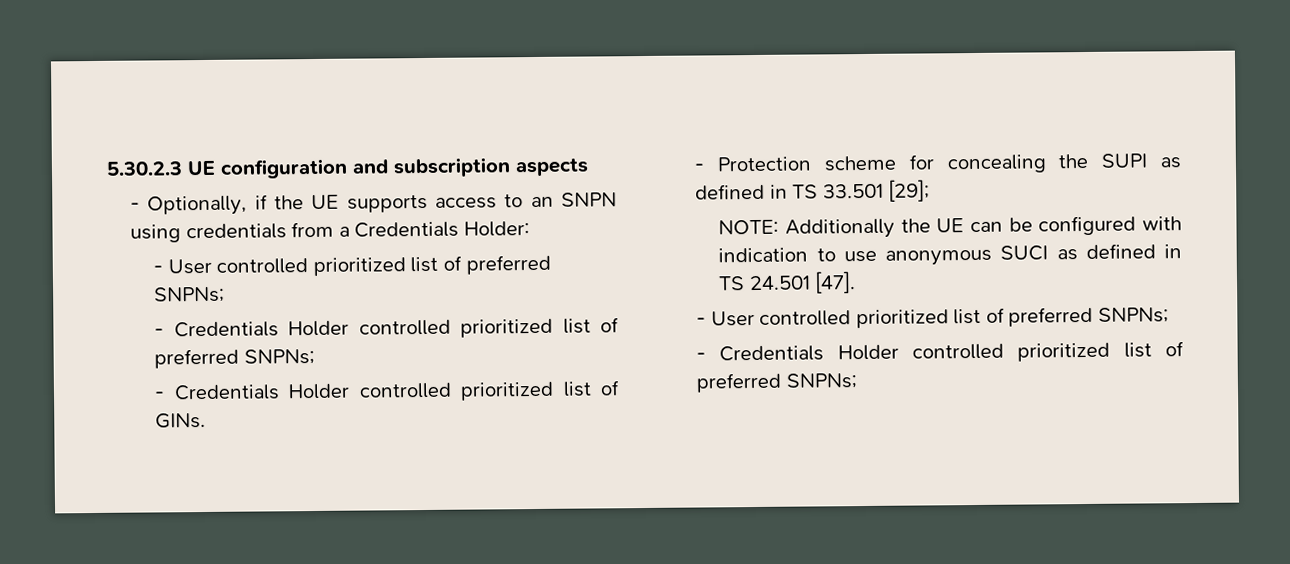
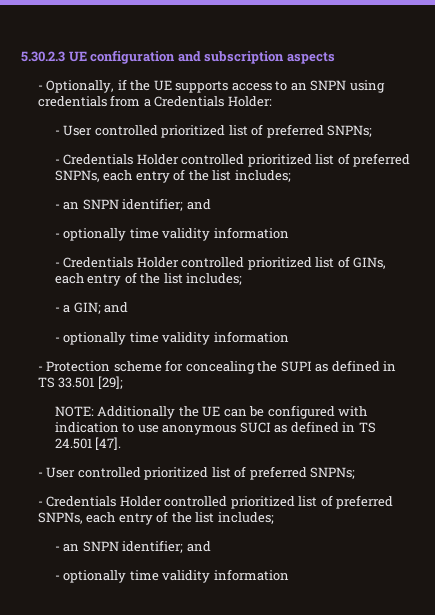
[243,349,315,365] [154,380,620,401] [155,412,207,429] SNPNs; // - Credentials Holder controlled prioritized list of GINs. -> [54,169,291,183] [54,198,211,211] [54,227,289,241] [54,256,387,270] [54,272,243,286] [54,302,129,314] [54,331,289,345] SNPNs, each entry of the list includes; // - an SNPN identifier; and // - optionally time validity information // - Credentials Holder controlled prioritized list of GINs, each entry of the list includes; // - a GIN; and // - optionally time validity information
[785,373,857,389] SNPNs; -> [37,511,274,525] [54,540,211,553] [54,569,289,583] SNPNs, each entry of the list includes; // - an SNPN identifier; and // - optionally time validity information

